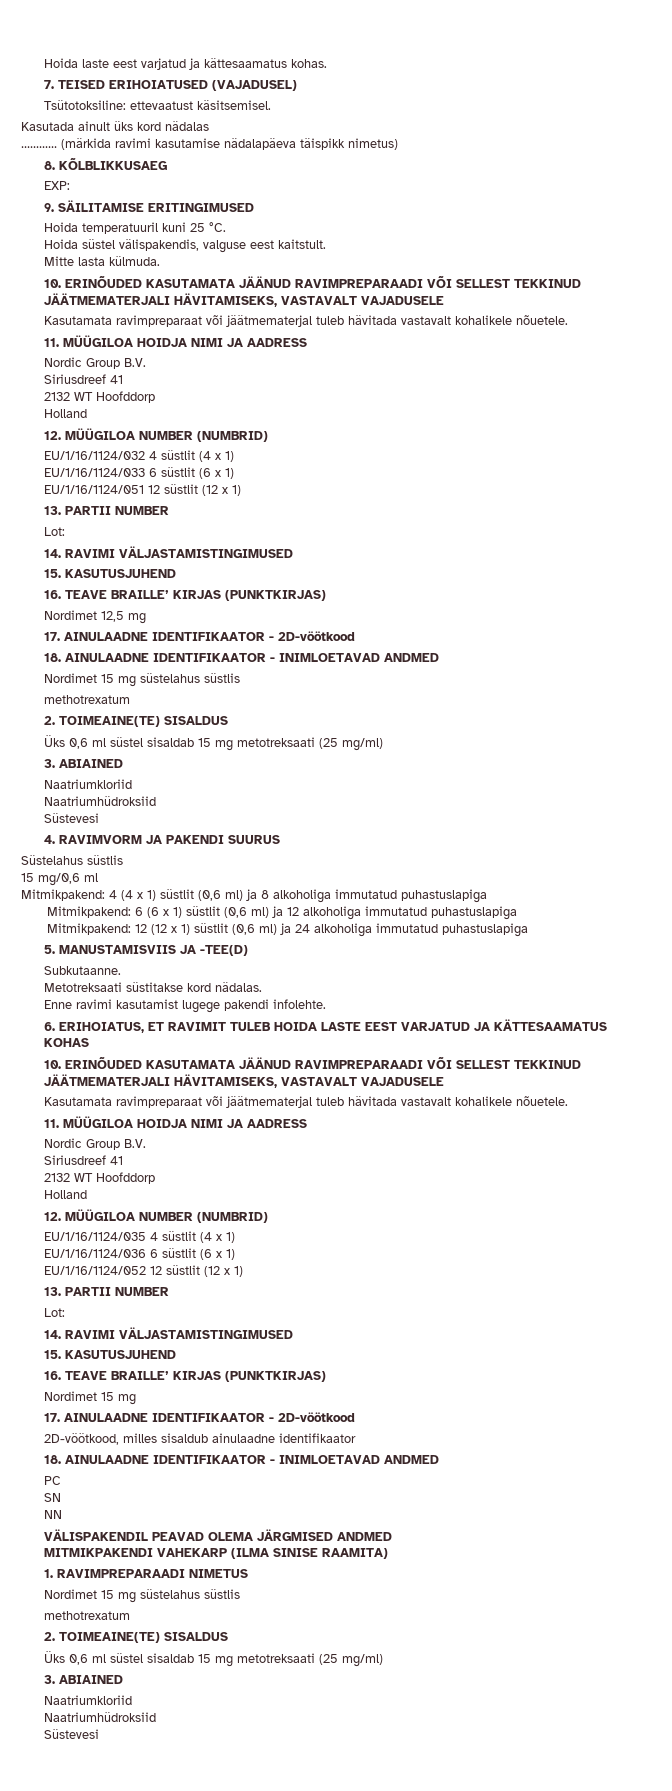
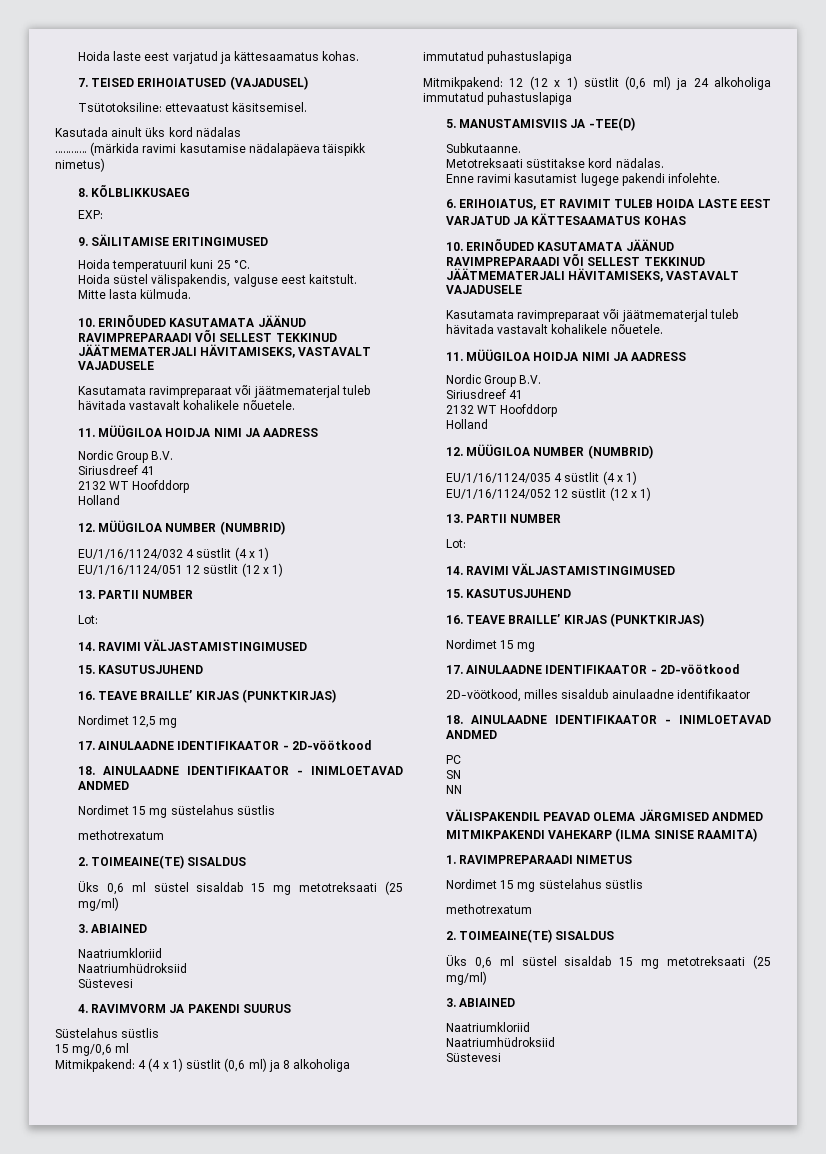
[44,467,235,479] // EU/1/16/1124/033 6 süstlit (6 x 1) -> (270, 554) none
[46,906,517,920] // Mitmikpakend: 6 (6 x 1) süstlit (0,6 ml) ja 12 alkoholiga immutatud puhastuslapiga -> (573, 57) none
[44,1248,236,1260] // EU/1/16/1124/036 6 süstlit (6 x 1) -> (638, 478) none

